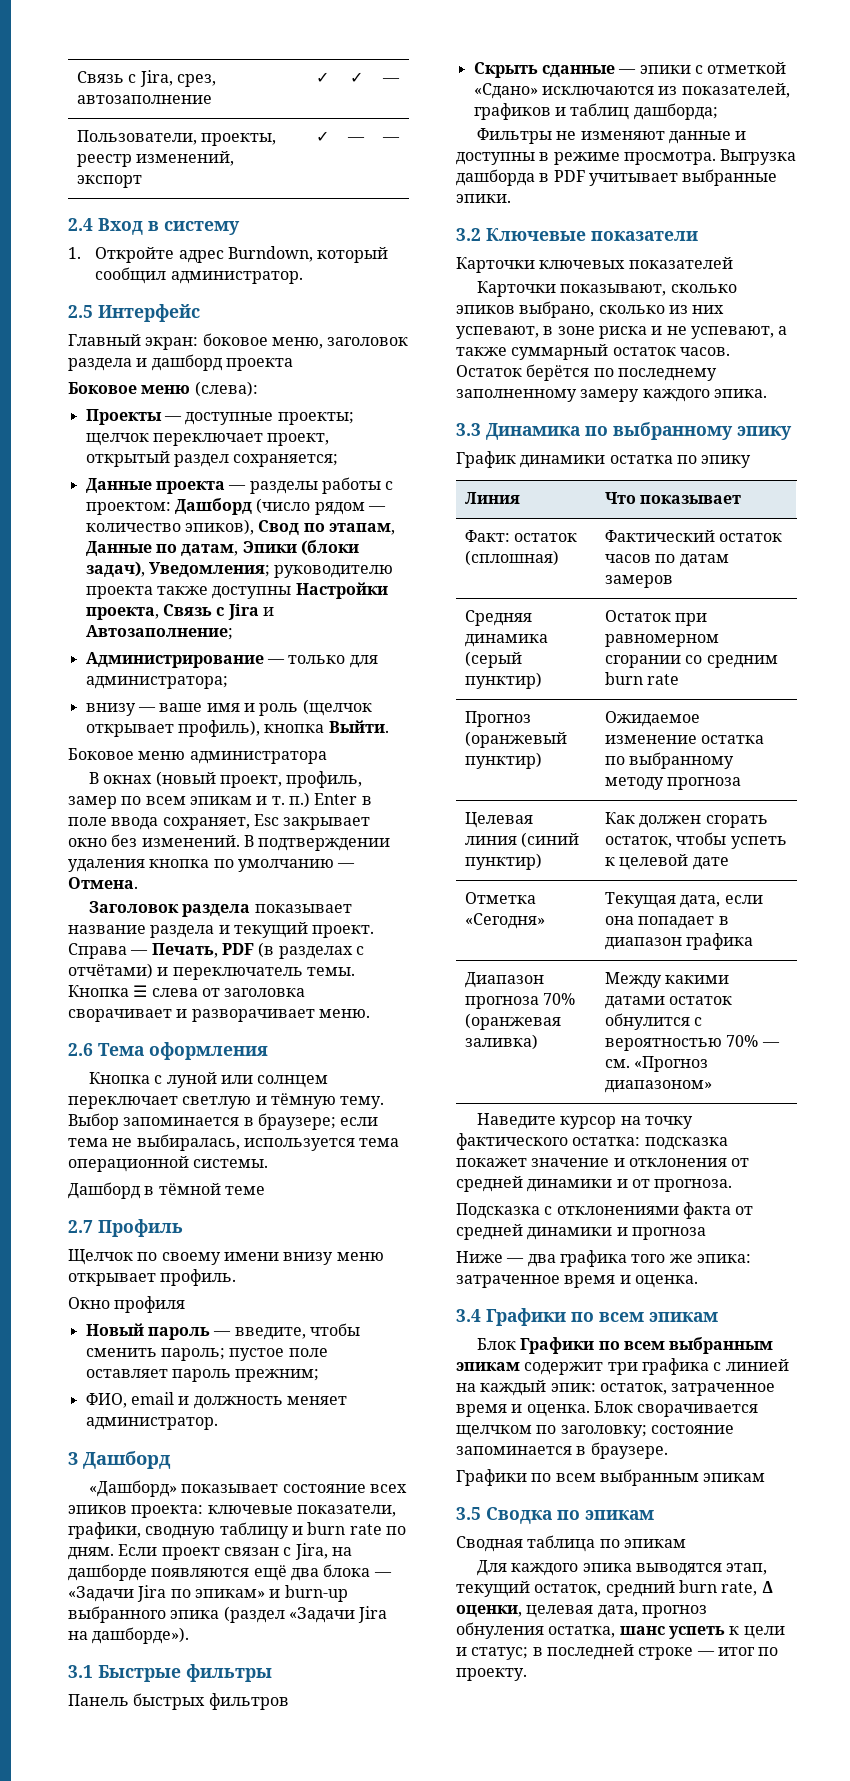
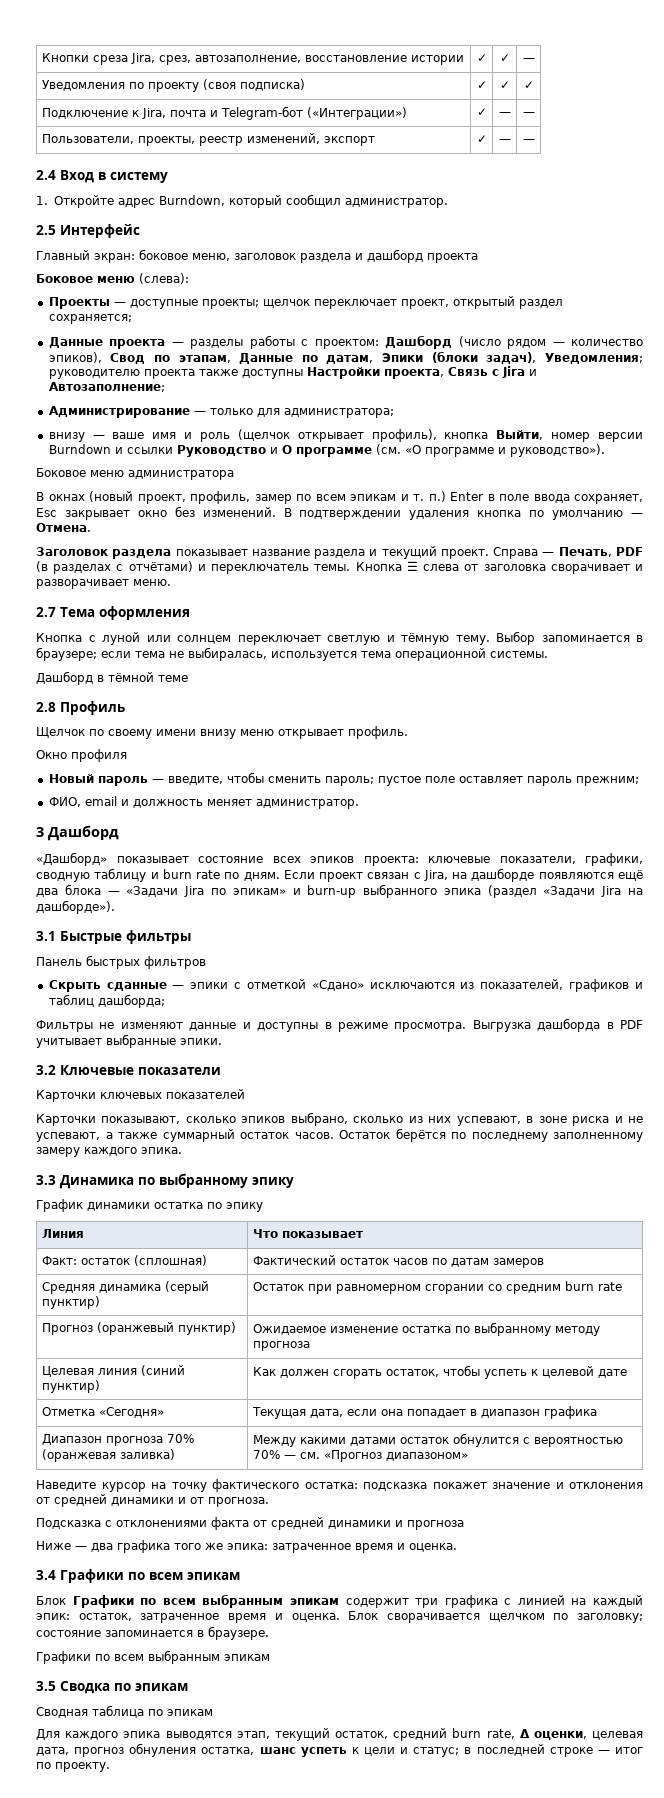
[76,70,216,87] [76,95,212,104] [316,72,329,83] [349,72,363,83] Связь с Jira, срез, автозаполнение | ✓ | ✓ -> [41,53,464,65] [476,54,487,62] [499,54,510,62] [522,58,535,62] [41,79,305,92] [476,81,487,89] [499,81,510,89] [523,81,534,89] [41,106,407,120] [476,108,487,116] [498,112,511,116] Кнопки среза Jira, срез, автозаполнение, восстановление истории | ✓ | ✓ | — // Уведомления по проекту (своя подписка) | ✓ | ✓ | ✓ // Подключение к Jira, почта и Telegram-бот («Интеграции») | ✓ | —
[328,720,389,733] Выйти. -> [496,430,643,442] [48,444,605,457] Выйти, номер версии Burndown и ссылки Руководство и О программе (см. «О программе и руководство»).
[68,1043,93,1056] 2.6 -> [36,607,56,617] 2.7
[68,1220,93,1233] 2.7 -> [36,702,56,712] 2.8

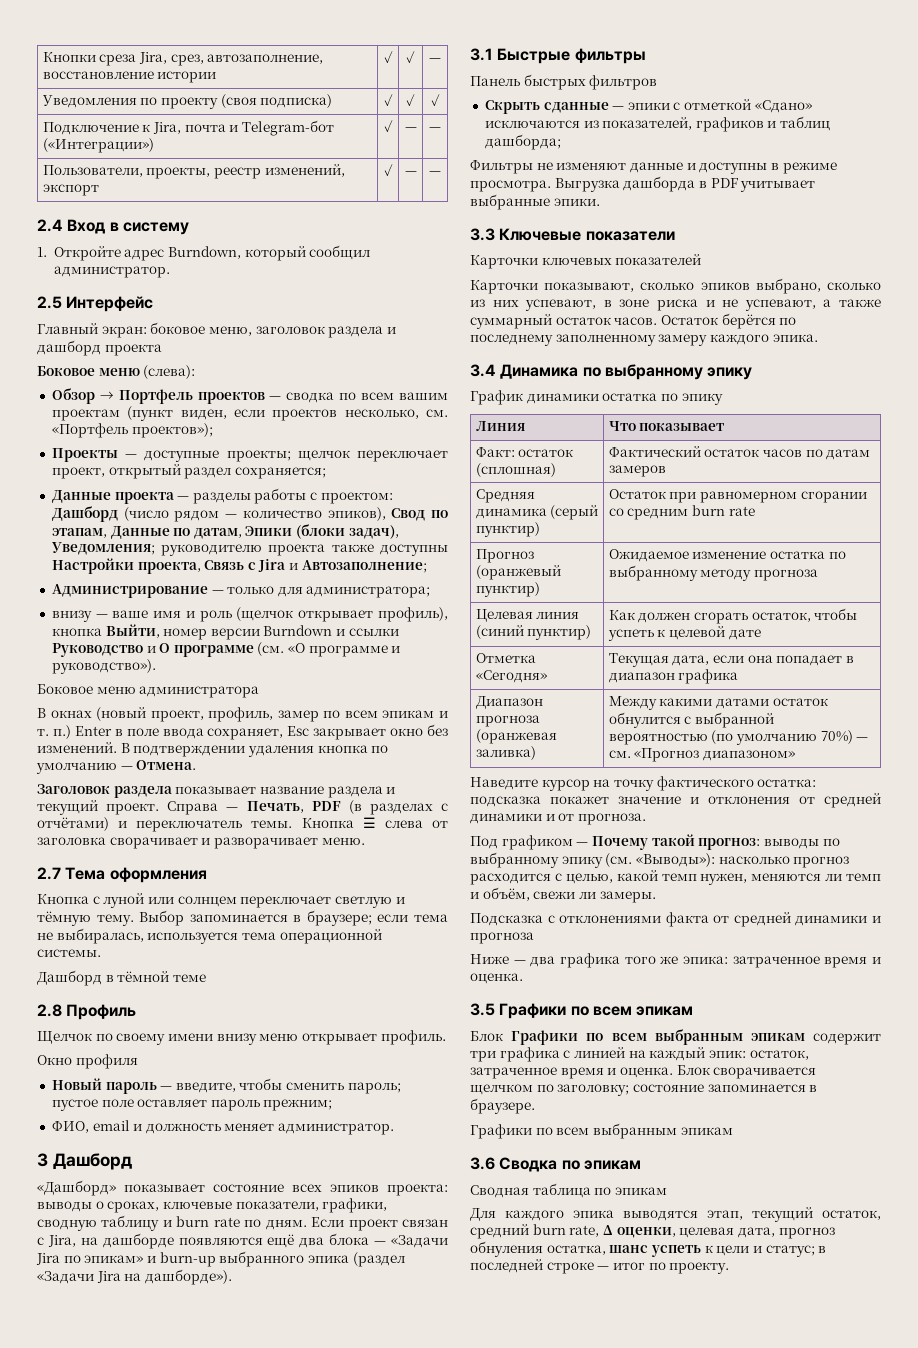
(189, 278) none -> [51,388,448,404] [51,406,448,421] [51,423,213,438] // Обзор → Портфель проектов — сводка по всем вашим проектам (пункт виден, если проектов несколько, см. «Портфель проектов»);
(419, 861) none -> [37,1201,160,1213] выводы о сроках,
[36,1065,56,1075] 3.2 -> [470,228,495,241] 3.3
[36,1175,56,1185] 3.3 -> [470,364,496,377] 3.4
[166,1434,194,1443] 70% -> (540, 721) none
[533,1437,623,1447] [252,1450,280,1459] вероятностью 70% -> [694,712,774,728] [608,730,853,745] выбранной вероятностью (по умолчанию 70%)
(269, 1502) none -> [470,834,840,850] [470,852,850,868] [470,870,881,885] [470,887,656,903] // Под графиком — Почему такой прогноз: выводы по выбранному эпику (см. «Выводы»): насколько прогноз расходится с целью, какой темп нужен, меняются ли темп и объём, свежи ли замеры.
[36,1570,56,1580] 3.4 -> [470,1003,495,1016] 3.5
[36,1681,56,1691] 3.5 -> [470,1157,495,1170] 3.6

